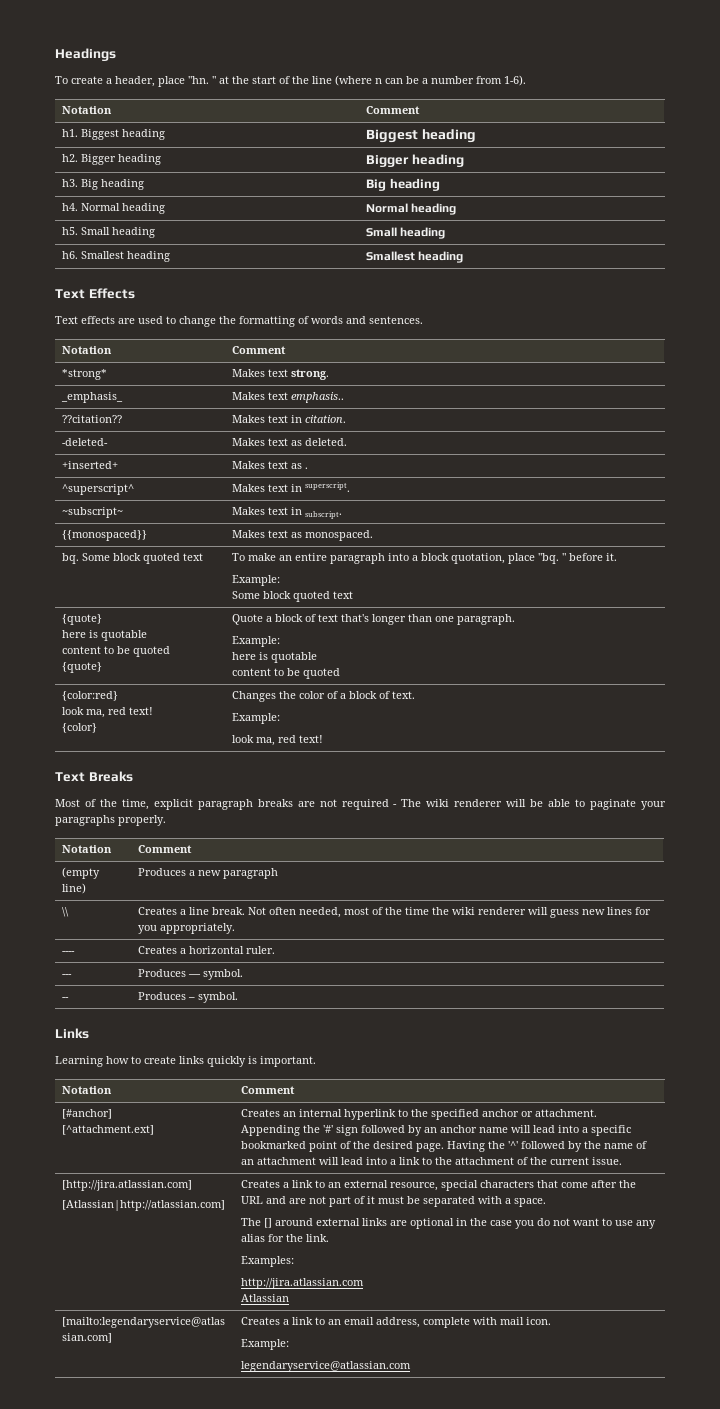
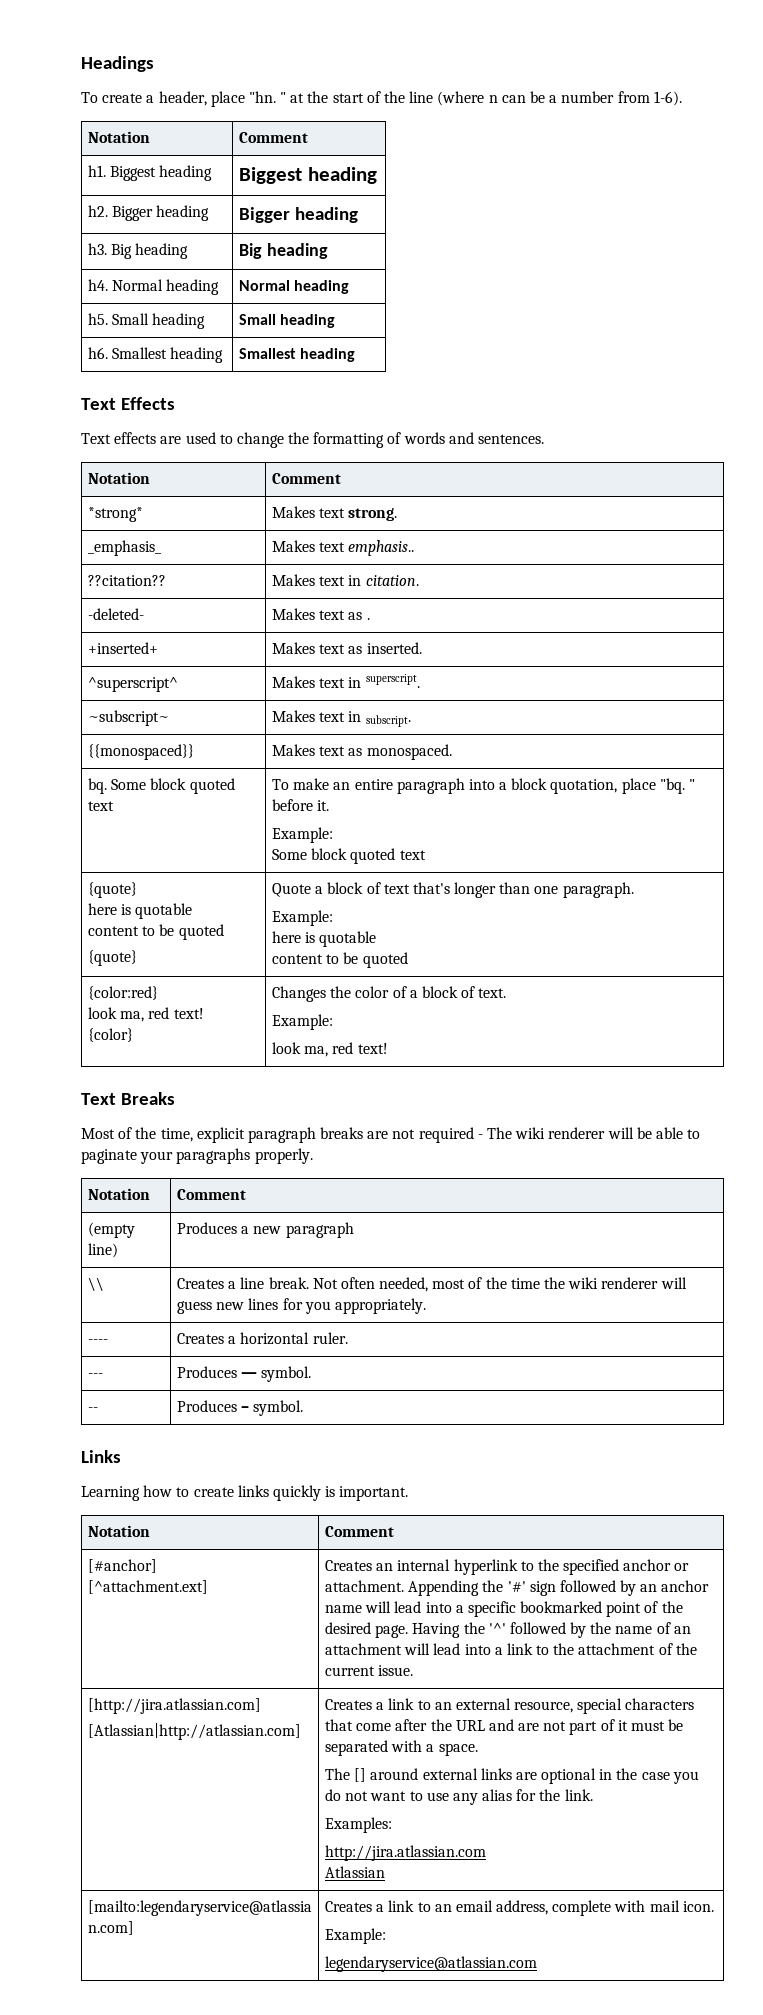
[305,438,348,446] deleted. -> [366,618,370,620] .
[305,467,309,469] . -> [366,642,422,654] inserted.

